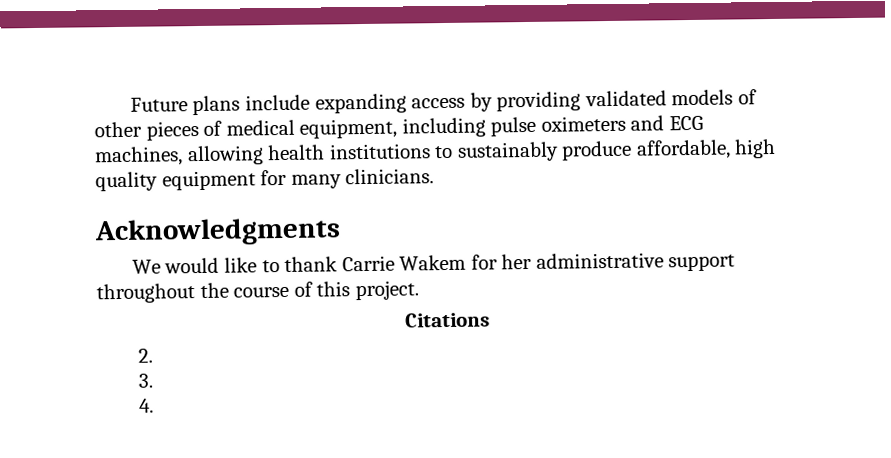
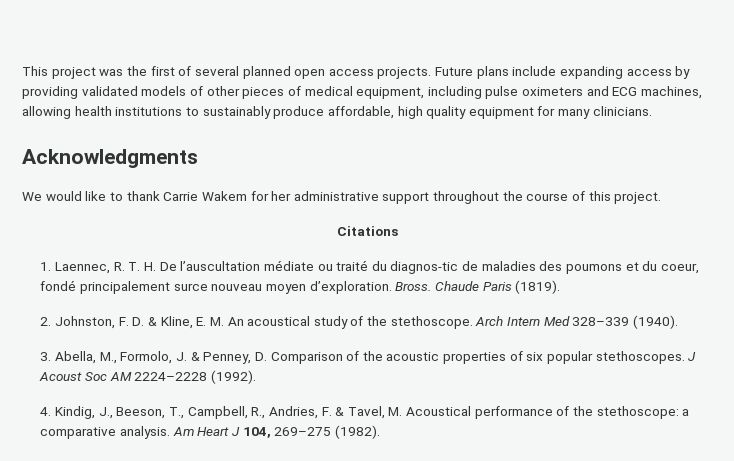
(129, 104) none -> [22,66,432,79] This project was the first of several planned open access projects.
[137,348,153,363] [137,373,153,388] [138,398,154,413] 2. // 3. // 4. -> [40,260,699,274] [40,280,561,294] [40,315,678,329] [40,351,697,364] [39,370,256,384] [40,406,690,419] [40,425,380,439] 1. Laennec, R. T. H. De l’auscultation médiate ou traité du diagnos-tic de maladies des poumons et du coeur, fondé principalement surce nouveau moyen d’exploration. Bross. Chaude Paris (1819). // 2. Johnston, F. D. & Kline, E. M. An acoustical study of the stethoscope. Arch Intern Med 328–339 (1940). // 3. Abella, M., Formolo, J. & Penney, D. Comparison of the acoustic properties of six popular stethoscopes. J Acoust Soc AM 2224–2228 (1992). // 4. Kindig, J., Beeson, T., Campbell, R., Andries, F. & Tavel, M. Acoustical performance of the stethoscope: a comparative analysis. Am Heart J 104, 269–275 (1982).

